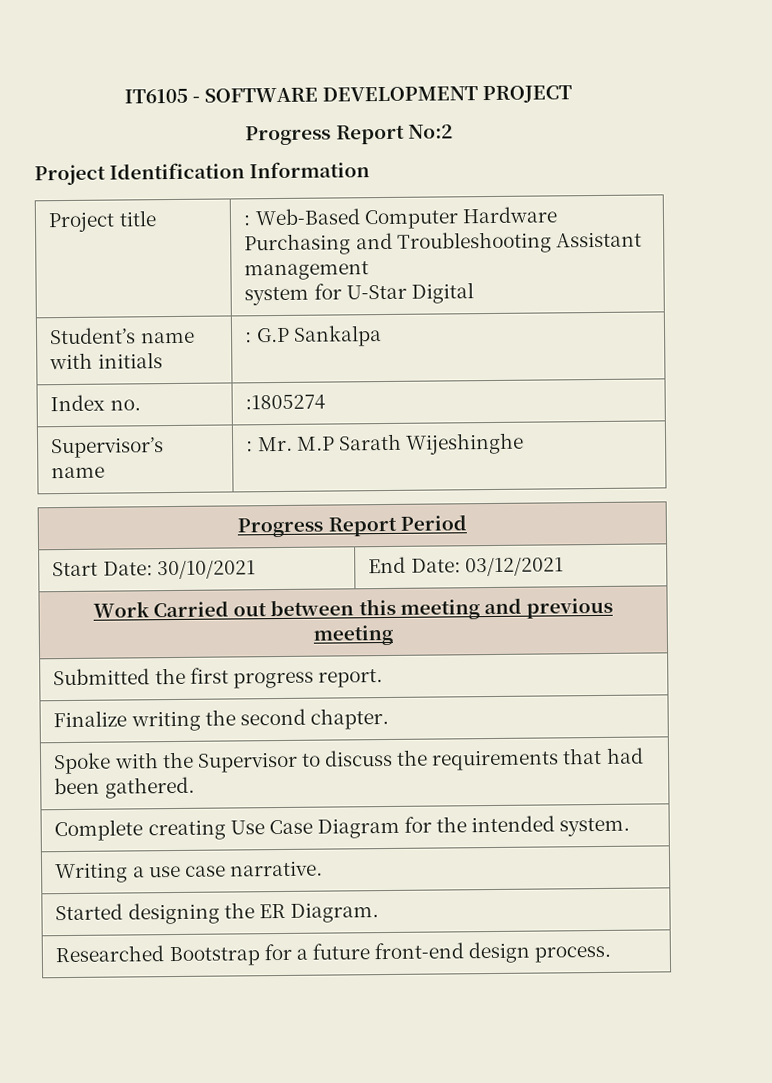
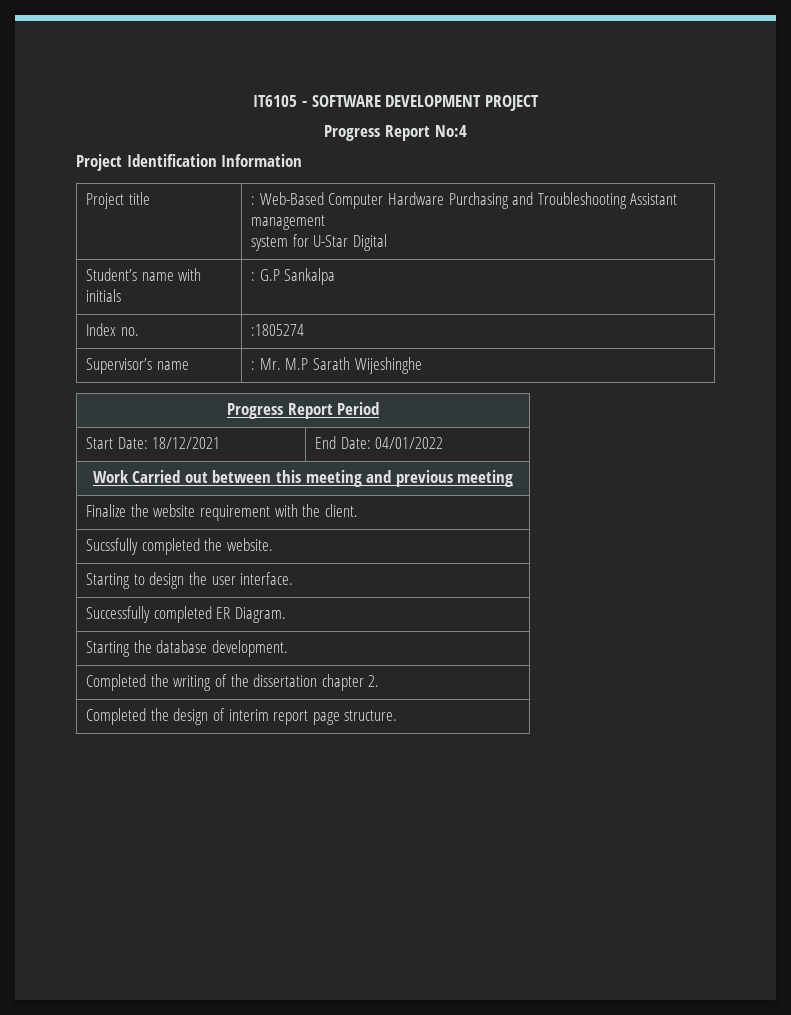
[407,124,453,139] No:2 -> [434,125,467,137] No:4
[156,560,256,580] 30/10/2021 -> [152,437,221,449] 18/12/2021
[464,557,564,577] 03/12/2021 -> [375,437,444,449] 04/01/2022
[53,667,383,689] [53,707,389,732] [53,747,644,775] [54,776,195,799] [54,815,631,842] [55,860,323,884] [55,902,379,925] [55,941,612,967] Submitted the first progress report. // Finalize writing the second chapter. // Spoke with the Supervisor to discuss the requirements that had been gathered. // Complete creating Use Case Diagram for the intended system. // Writing a use case narrative. // Started designing the ER Diagram. // Researched Bootstrap for a future front-end design process. -> [86,504,358,521] [86,538,273,555] [86,572,294,589] [86,606,286,623] [86,640,288,657] [86,674,380,691] [86,708,398,725] Finalize the website requirement with the client. // Sucssfully completed the website. // Starting to design the user interface. // Successfully completed ER Diagram. // Starting the database development. // Completed the writing of the dissertation chapter 2. // Completed the design of interim report page structure.

